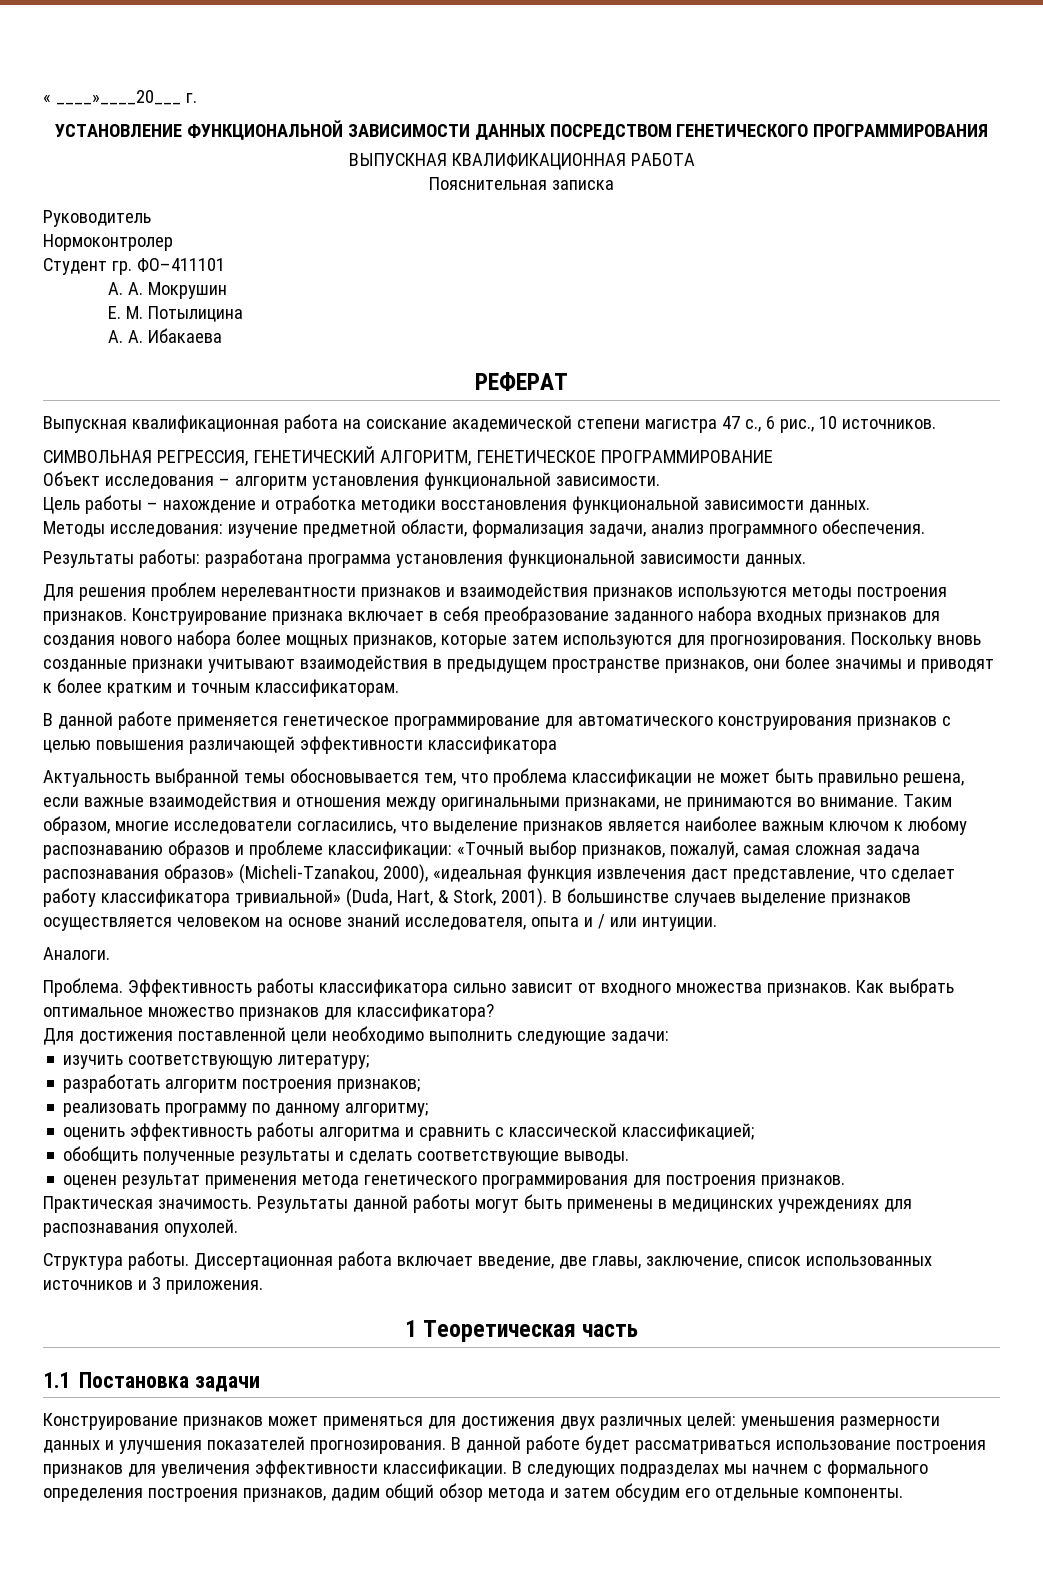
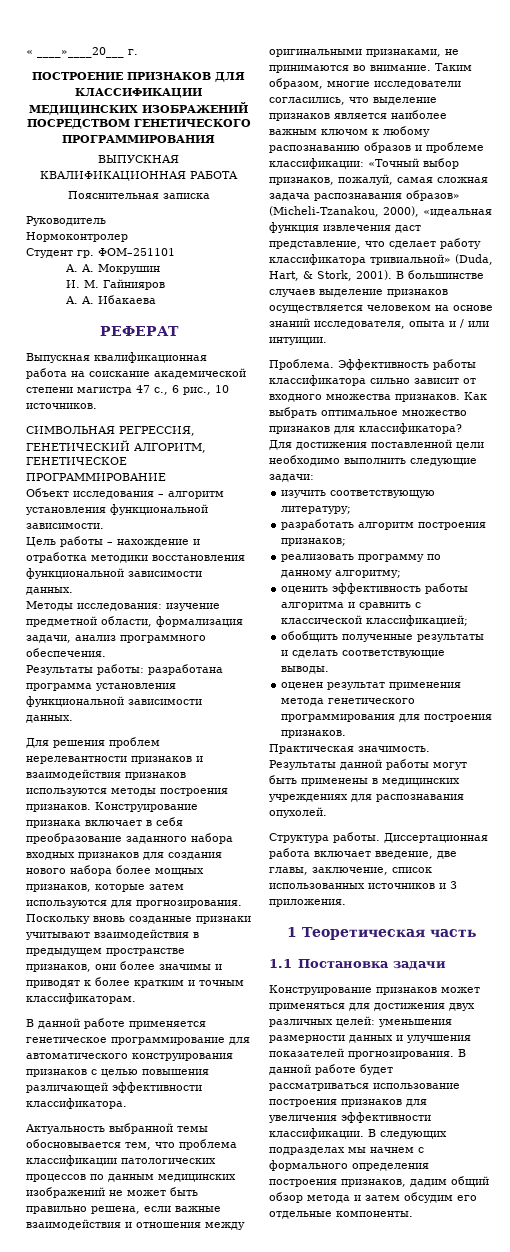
[54,120,546,140] УСТАНОВЛЕНИЕ ФУНКЦИОНАЛЬНОЙ ЗАВИСИМОСТИ ДАННЫХ -> [32,72,245,82] [75,88,202,98] [29,102,248,115] ПОСТРОЕНИЕ ПРИЗНАКОВ ДЛЯ КЛАССИФИКАЦИИ МЕДИЦИНСКИХ ИЗОБРАЖЕНИЙ
[136,258,225,272] ФО–411101 -> [98,248,175,256] ФОМ–251101
[107,306,243,322] Е. М. Потылицина -> [65,279,165,290] И. М. Гайнияров
[427,736,557,754] классификатора -> [26,1098,127,1109] классификатора.
(692, 778) none -> [121,1158,216,1164] [26,1174,236,1182] [26,1187,105,1198] патологических процессов по данным медицинских изображений
[43,947,110,960] // Аналоги. -> (327, 341) none

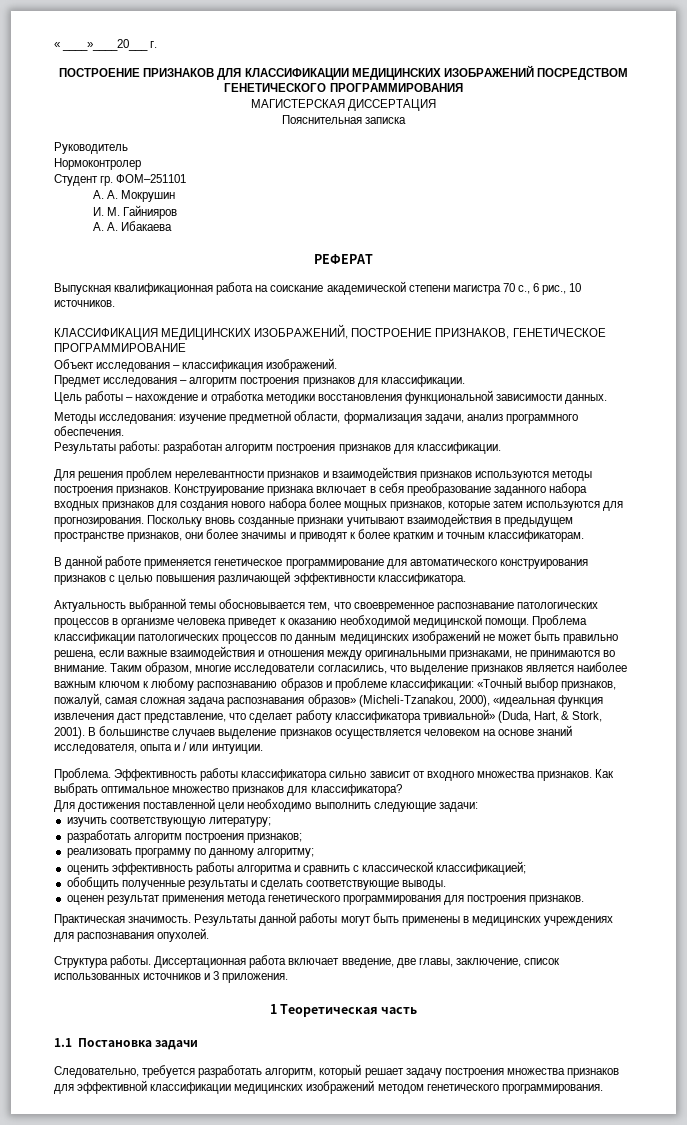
[98,155,179,163] [40,171,238,181] ВЫПУСКНАЯ КВАЛИФИКАЦИОННАЯ РАБОТА -> [250,99,437,111] МАГИСТЕРСКАЯ ДИССЕРТАЦИЯ
[136,385,150,393] 47 -> [502,283,515,292] 70
[26,426,195,436] [26,440,206,453] СИМВОЛЬНАЯ РЕГРЕССИЯ, ГЕНЕТИЧЕСКИЙ АЛГОРИТМ, -> [54,324,510,340] КЛАССИФИКАЦИЯ МЕДИЦИНСКИХ ИЗОБРАЖЕНИЙ, ПОСТРОЕНИЕ ПРИЗНАКОВ,
[168,491,224,499] [26,504,208,515] [26,523,104,529] алгоритм установления функциональной зависимости. -> [182,358,338,372] [54,375,465,387] классификация изображений. // Предмет исследования – алгоритм построения признаков для классификации.
[148,664,223,675] [26,683,176,691] [26,696,202,707] [26,715,73,723] разработана программа установления функциональной зависимости данных. -> [163,441,501,454] разработан алгоритм построения признаков для классификации.
[179,1139,237,1150] проблема -> [353,602,598,612] [54,614,588,628] своевременное распознавание патологических процессов в организме человека приведет к оказанию необходимой медицинской помощи. Проблема
[269,985,480,995] [269,1003,475,1011] [269,1016,452,1027] [269,1035,471,1043] [269,1048,466,1059] [269,1064,393,1075] [269,1083,460,1091] [269,1099,427,1107] [269,1112,431,1123] [269,1128,447,1139] [269,1147,424,1155] [269,1160,429,1171] [269,1176,489,1187] [269,1192,477,1203] [269,1211,413,1219] Конструирование признаков может применяться для достижения двух различных целей: уменьшения размерности данных и улучшения показателей прогнозирования. В данной работе будет рассматриваться использование построения признаков для увеличения эффективности классификации. В следующих подразделах мы начнем с формального определения построения признаков, дадим общий обзор метода и затем обсудим его отдельные компоненты. -> [54,1064,619,1078] [54,1080,603,1094] Следовательно, требуется разработать алгоритм, который решает задачу построения множества признаков для эффективной классификации медицинских изображений методом генетического программирования.

